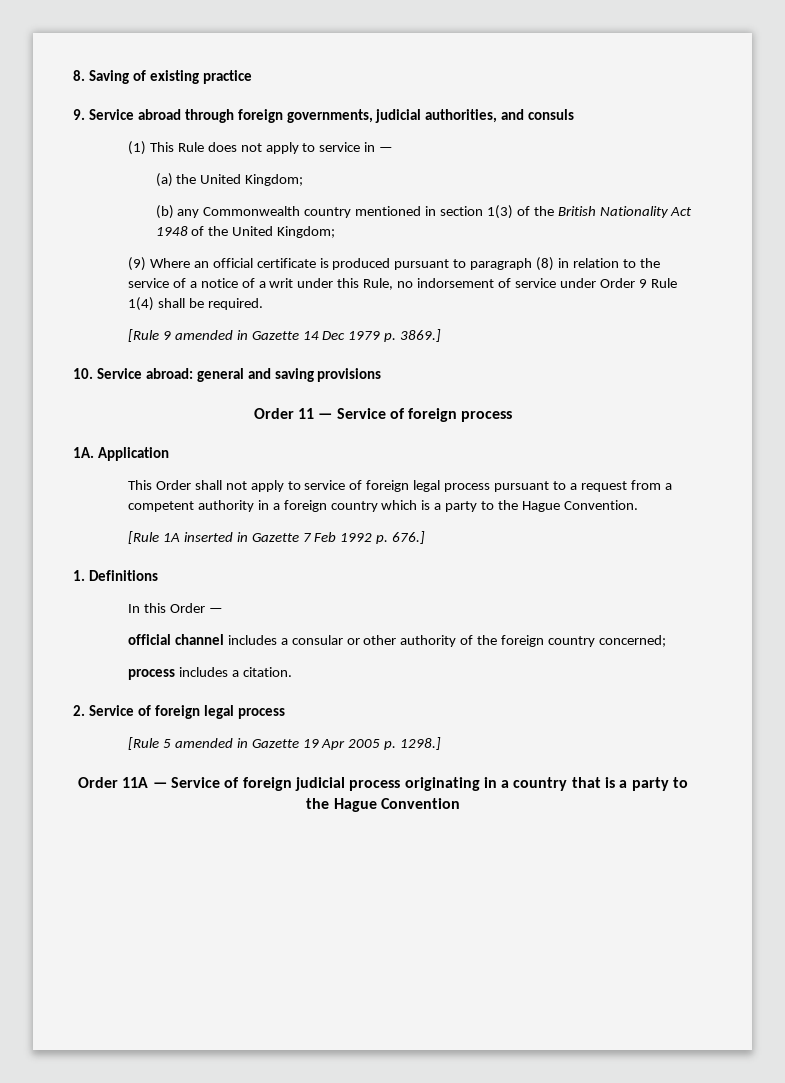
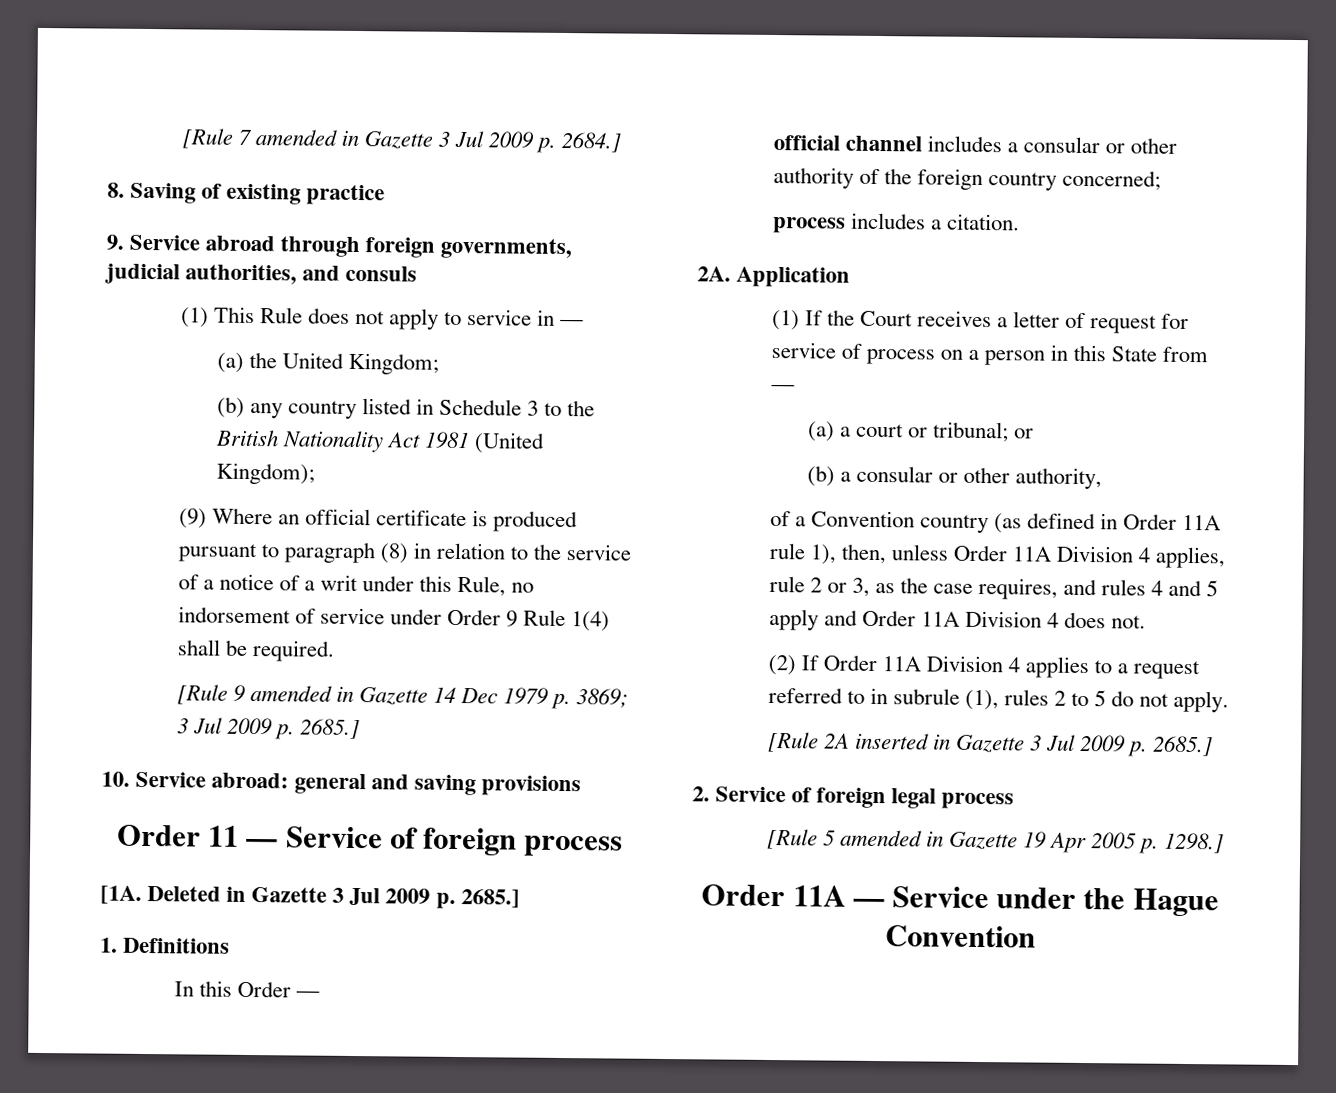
(73, 75) none -> [181,128,622,153] [Rule 7 amended in Gazette 3 Jul 2009 p. 2684.] //
[203,205,693,219] [155,226,336,238] Commonwealth country mentioned in section 1(3) of the British Nationality Act 1948 of the United Kingdom; -> [288,398,596,420] [214,429,546,454] [215,462,315,485] country listed in Schedule 3 to the British Nationality Act 1981 (United Kingdom);
[400,329,442,342] 3869.] -> [576,688,630,708] [176,717,360,740] 3869; 3 Jul 2009 p. 2685.]
[73,447,169,461] [127,480,672,492] [127,500,638,512] [127,531,426,544] 1A. Application // This Order shall not apply to service of foreign legal process pursuant to a request from a competent authority in a foreign country which is a party to the Hague Convention. // [Rule 1A inserted in Gazette 7 Feb 1992 p. 676.] -> [100,885,520,909] [1A. Deleted in Gazette 3 Jul 2009 p. 2685.]
(292, 672) none -> [697,266,851,288] [771,309,1190,334] [770,341,1209,366] [770,384,795,392] [807,421,1035,443] [806,465,1103,490] [769,510,1222,534] [768,542,1227,569] [768,575,1219,600] [768,608,1147,631] [767,654,1201,680] [767,686,1230,713] [767,731,1214,757] // 2A. Application // (1) If the Court receives a letter of request for service of process on a person in this State from — // (a) a court or tribunal; or // (b) a consular or other authority, // of a Convention country (as defined in Order 11A rule 1), then, unless Order 11A Division 4 applies, rule 2 or 3, as the case requires, and rules 4 and 5 apply and Order 11A Division 4 does not. // (2) If Order 11A Division 4 applies to a request referred to in subrule (1), rules 2 to 5 do not apply. // [Rule 2A inserted in Gazette 3 Jul 2009 p. 2685.]
[224,777,689,791] of foreign judicial process originating in a country that is a party to -> [996,887,1077,909] under

